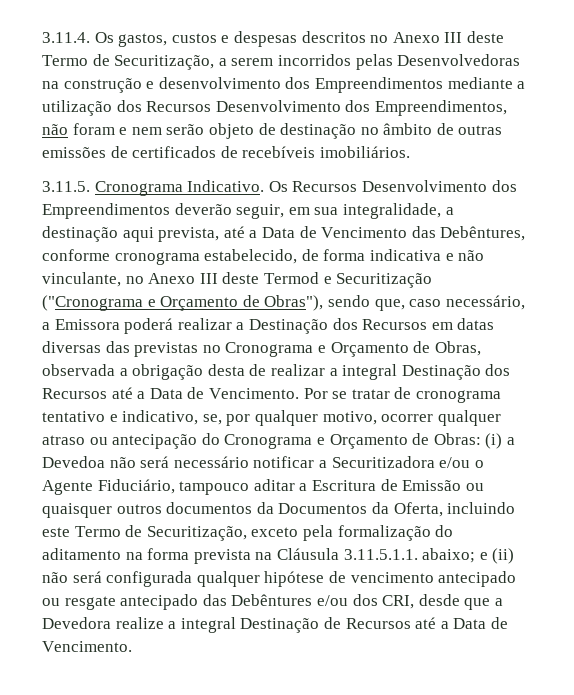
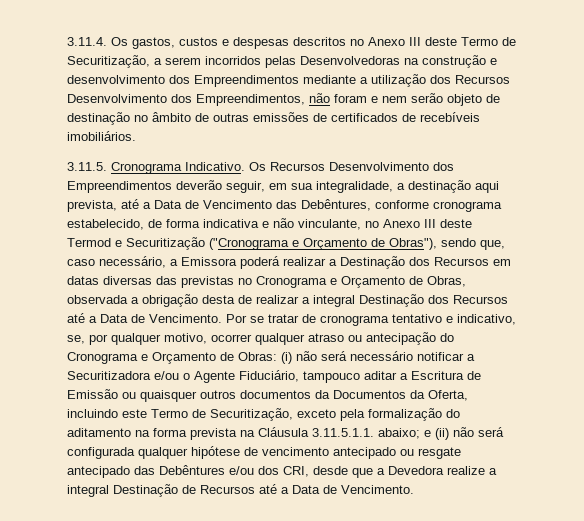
[506,437,515,445] [42,456,105,468] a Devedoa -> (292, 358) none

